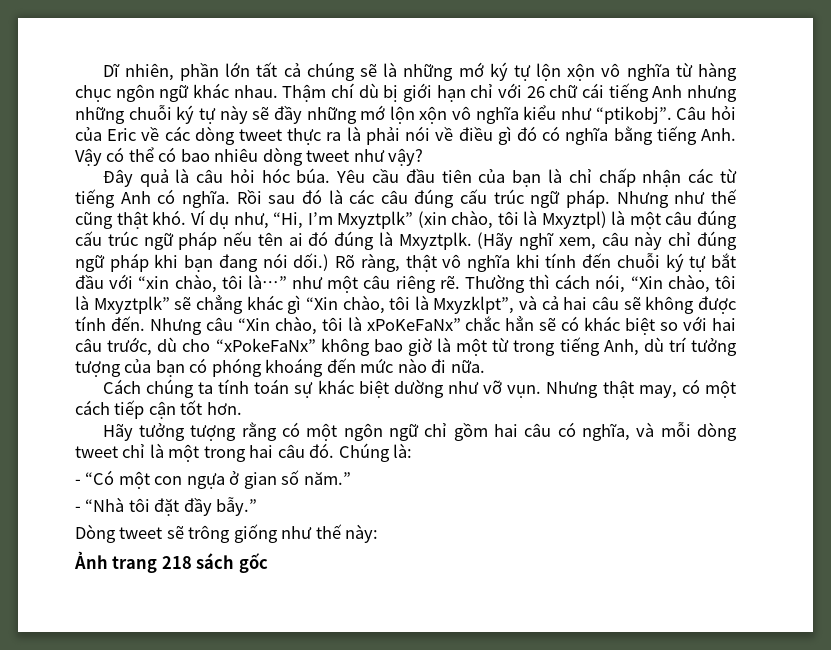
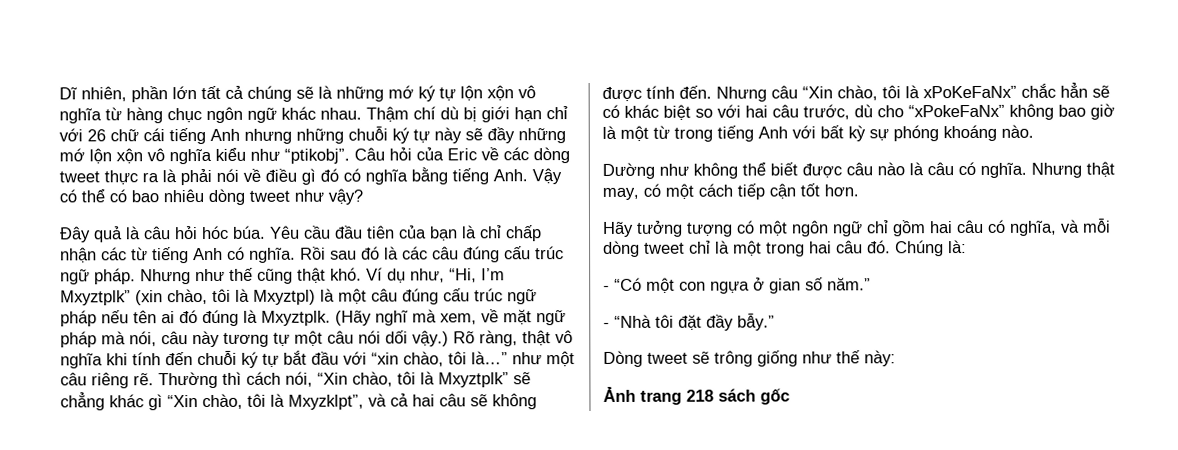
[558,231,737,250] [75,253,330,272] xem, câu này chỉ đúng ngữ pháp khi bạn đang nói dối.) -> [412,309,566,326] [60,330,449,348] mà xem, về mặt ngữ pháp mà nói, câu này tương tự một câu nói dối vậy.)
[603,337,737,356] [75,358,485,377] [102,379,542,398] Anh, dù trí tưởng tượng của bạn có phóng khoáng đến mức nào đi nữa. // Cách chúng ta tính toán sự khác biệt dường như vỡ vụn. -> [758,124,1034,142] [602,161,1027,179] Anh với bất kỳ sự phóng khoáng nào. // Dường như không thể biết được câu nào là câu có nghĩa.
[241,422,277,441] rằng -> (733, 229) none

